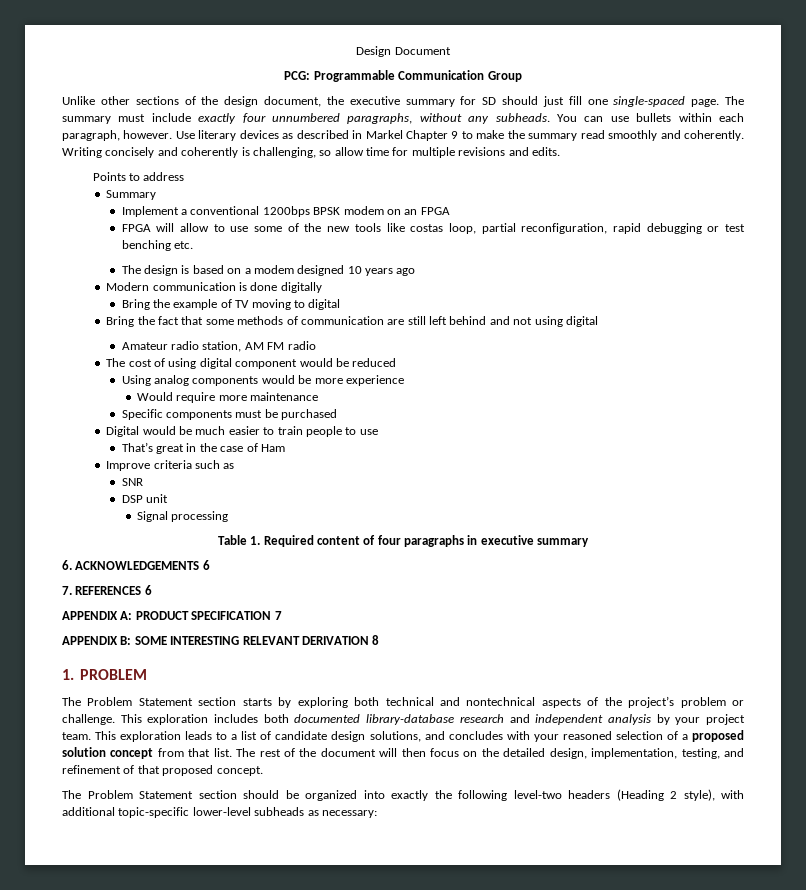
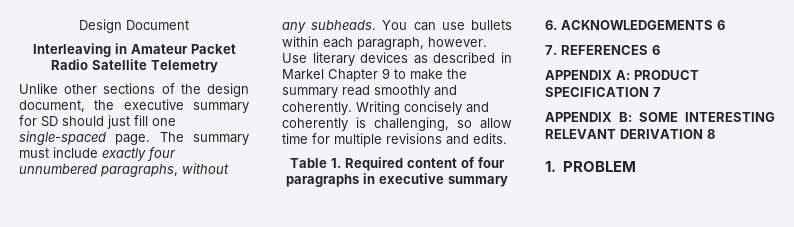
[284,70,522,82] PCG: Programmable Communication Group -> [32,43,236,57] [50,59,218,73] Interleaving in Amateur Packet Radio Satellite Telemetry
[92,172,185,181] [106,190,157,200] [121,206,450,217] [121,223,745,234] [121,240,194,251] [121,265,416,276] [106,282,322,293] [121,299,341,310] [106,316,598,327] [121,341,316,352] [106,358,397,369] [121,375,404,386] [136,392,319,403] [121,409,338,420] [106,426,378,437] [121,442,285,454] [106,460,235,471] [121,478,143,486] [121,494,169,503] [136,511,229,522] // Points to address // Summary // Implement a conventional 1200bps BPSK modem on an FPGA // FPGA will allow to use some of the new tools like costas loop, partial reconfiguration, rapid debugging or test benching etc. // The design is based on a modem designed 10 years ago // Modern communication is done digitally // Bring the example of TV moving to digital // Bring the fact that some methods of communication are still left behind and not using digital // Amateur radio station, AM FM radio // The cost of using digital component would be reduced // Using analog components would be more experience // Would require more maintenance // Specific components must be purchased // Digital would be much easier to train people to use // That’s great in the case of Ham // Improve criteria such as // SNR // DSP unit // Signal processing -> (507, 138) none
[62,696,744,708] [62,714,746,725] [62,730,744,742] [62,747,745,759] [62,765,263,776] [62,789,744,801] [62,807,377,818] // The Problem Statement section starts by exploring both technical and nontechnical aspects of the project’s problem or challenge. This exploration includes both documented library-database research and independent analysis by your project team. This exploration leads to a list of candidate design solutions, and concludes with your reasoned selection of a proposed solution concept from that list. The rest of the document will then focus on the detailed design, implementation, testing, and refinement of that proposed concept. // The Problem Statement section should be organized into exactly the following level-two headers (Heading 2 style), with additional topic-specific lower-level subheads as necessary: -> (636, 166) none

